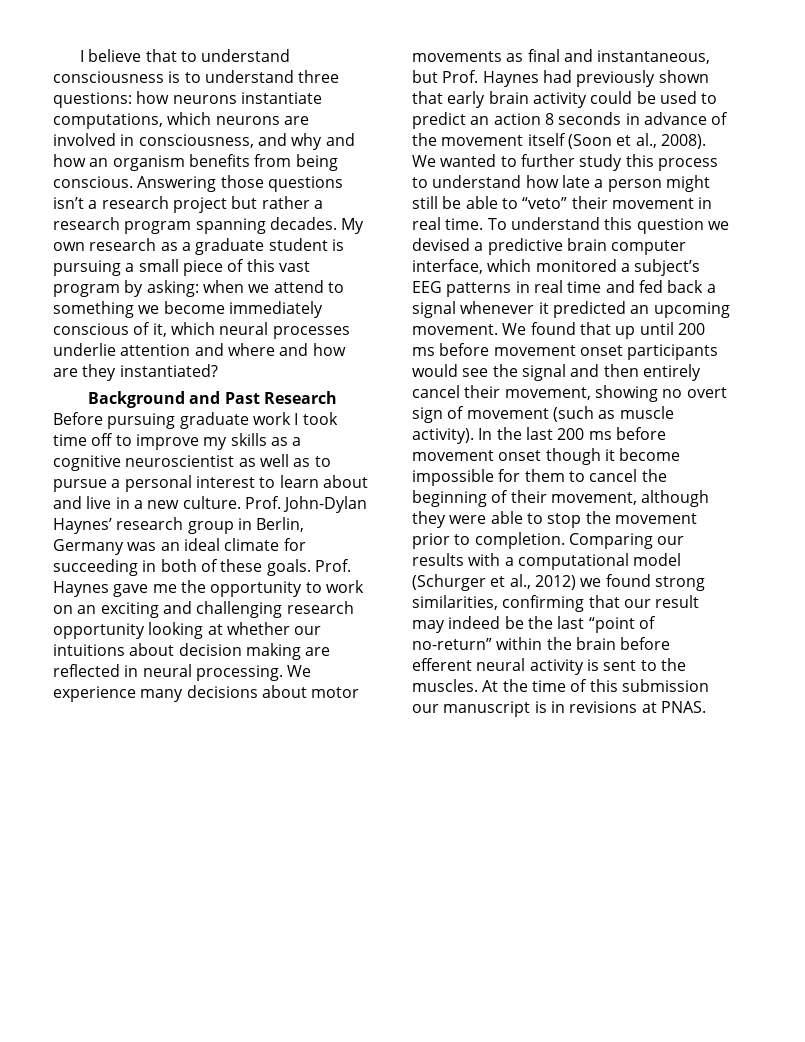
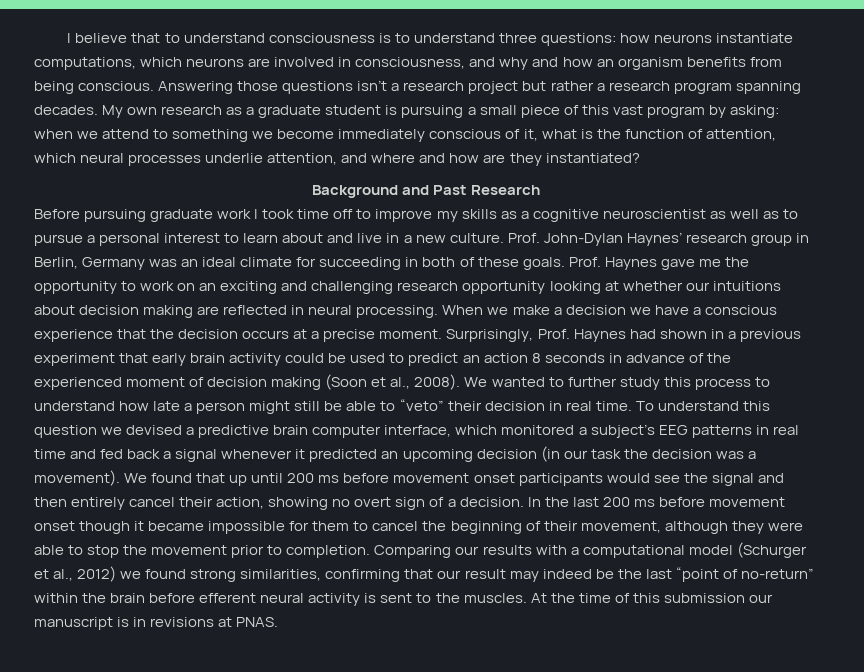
(167, 330) none -> [541,129,776,141] what is the function of attention,
[120,344,191,356] attention -> [267,153,338,165] attention,
[287,665,312,677] [53,685,360,702] [412,49,711,64] [412,70,709,87] We experience many decisions about motor movements as final and instantaneous, but Prof. Haynes had previously shown -> [442,305,777,315] [34,329,801,342] [34,353,115,366] When we make a decision we have a conscious experience that the decision occurs at a precise moment. Surprisingly, Prof. Haynes had shown in a previous experiment
[441,133,566,146] movement itself -> [34,377,322,390] experienced moment of decision making
[611,198,694,209] movement -> [484,401,545,411] decision
[412,324,498,335] movement. -> [476,446,756,462] [34,470,120,486] decision (in our task the decision was a movement).
[504,387,591,400] movement, -> [216,497,265,509] action,
[466,406,674,422] [412,428,474,444] movement (such as muscle activity). -> [447,497,524,507] a decision.
[619,448,681,461] become -> [148,521,205,531] became

